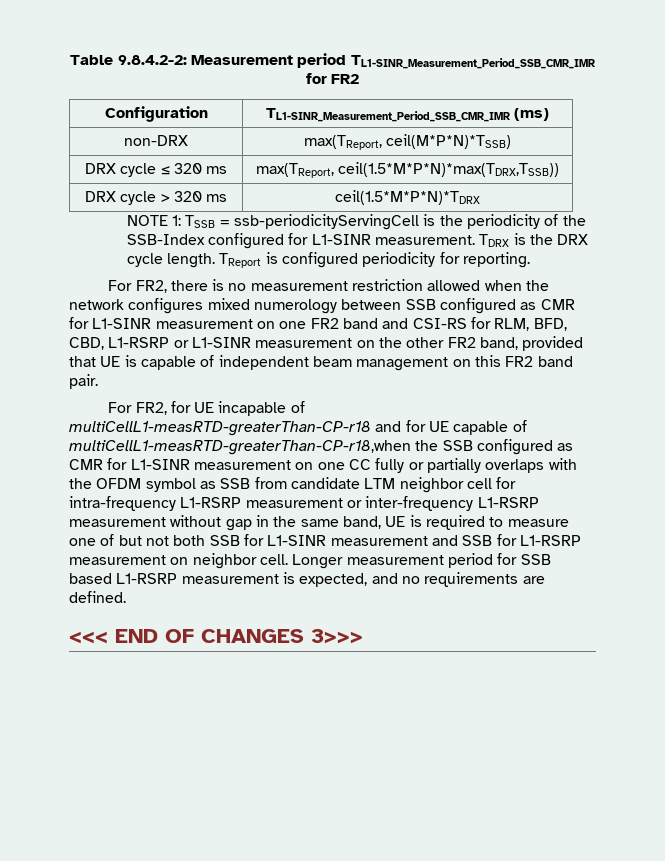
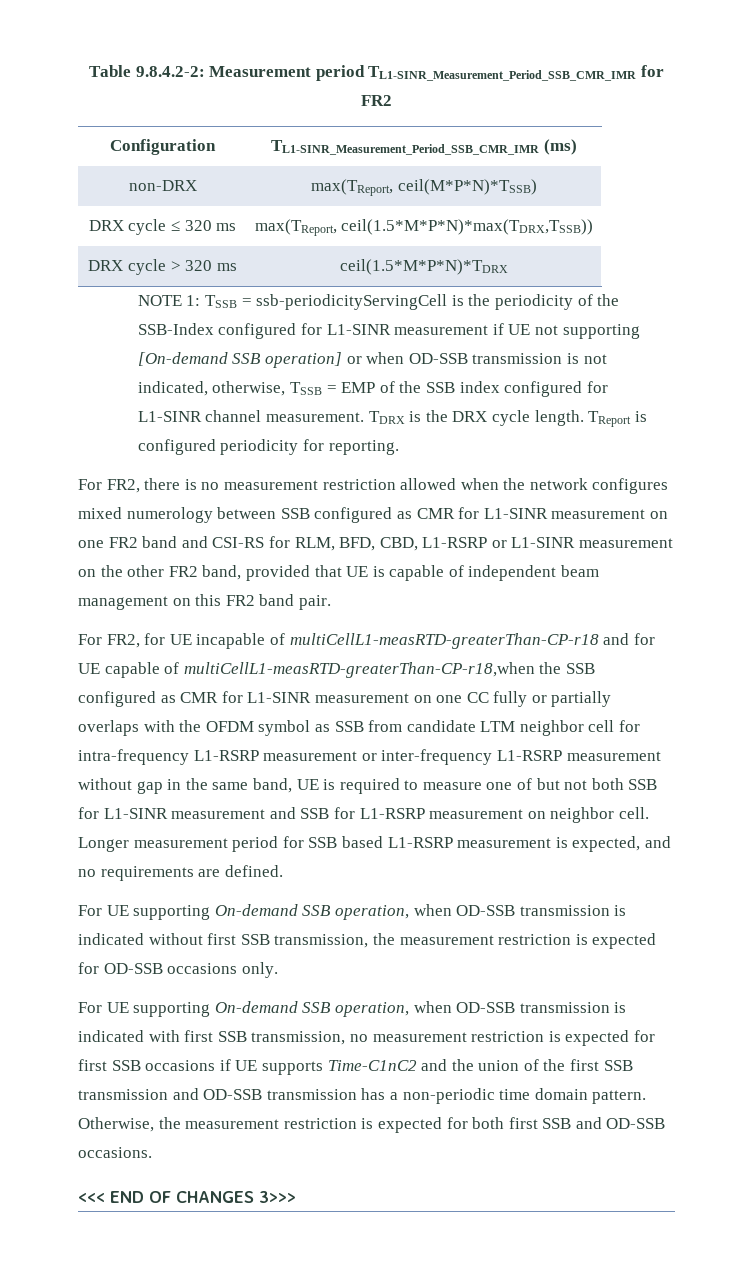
(371, 239) none -> [394,323,640,339] [137,352,607,368] [137,381,608,397] [137,410,262,422] measurement if UE not supporting [On-demand SSB operation] or when OD-SSB transmission is not indicated, otherwise, TSSB = EMP of the SSB index configured for L1-SINR channel
(126, 597) none -> [78,904,627,920] [78,933,657,949] [78,962,278,978] [78,1001,627,1017] [78,1030,655,1046] [78,1059,633,1075] [78,1088,647,1104] [78,1117,666,1133] [78,1147,152,1158] // For UE supporting On-demand SSB operation, when OD-SSB transmission is indicated without first SSB transmission, the measurement restriction is expected for OD-SSB occasions only. // For UE supporting On-demand SSB operation, when OD-SSB transmission is indicated with first SSB transmission, no measurement restriction is expected for first SSB occasions if UE supports Time-C1nC2 and the union of the first SSB transmission and OD-SSB transmission has a non-periodic time domain pattern. Otherwise, the measurement restriction is expected for both first SSB and OD-SSB occasions.

